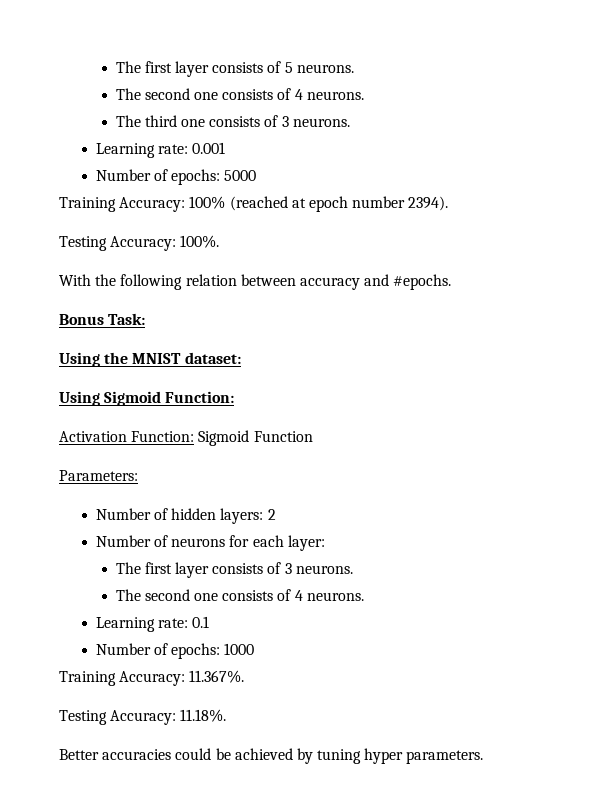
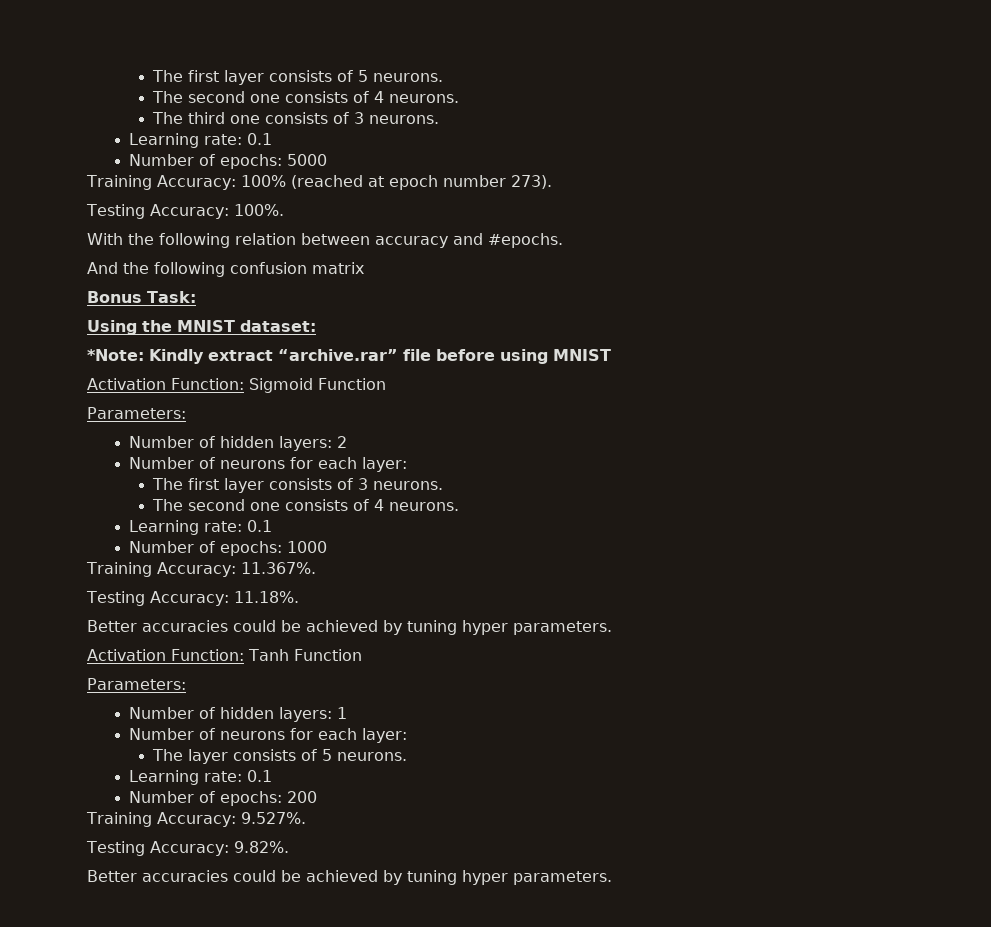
[192,142,226,154] 0.001 -> [246,133,272,145] 0.1
[408,196,449,211] 2394). -> [510,175,552,189] 273).
(452, 282) none -> [87,262,364,277] // And the following confusion matrix
[59,391,235,406] Using Sigmoid Function: -> [87,349,611,364] *Note: Kindly extract “archive.rar” file before using MNIST
(484, 757) none -> [87,649,362,661] [87,678,186,690] [128,707,347,722] [128,728,407,743] [152,749,408,764] [128,770,272,785] [128,791,317,806] [86,812,306,827] [86,841,289,856] [87,870,612,885] // Activation Function: Tanh Function // Parameters: // Number of hidden layers: 1 // Number of neurons for each layer: // The layer consists of 5 neurons. // Learning rate: 0.1 // Number of epochs: 200 // Training Accuracy: 9.527%. // Testing Accuracy: 9.82%. // Better accuracies could be achieved by tuning hyper parameters.

